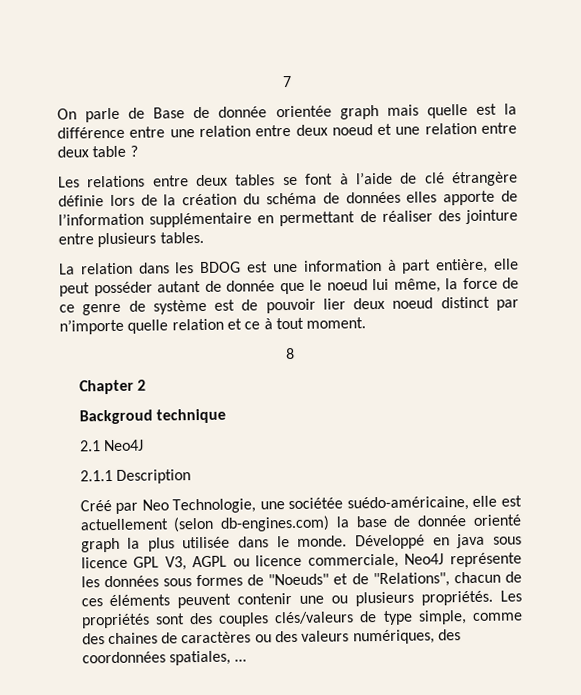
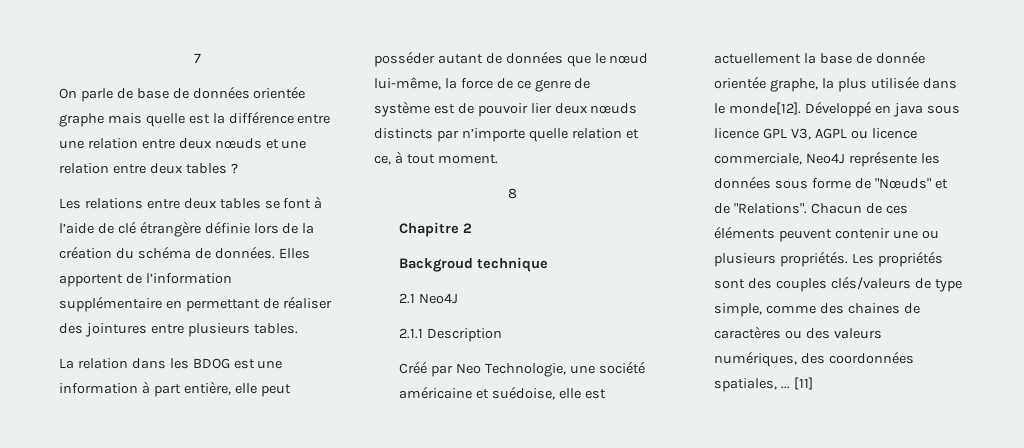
[153,105,379,120] Base de donnée orientée graph -> [136,86,306,99] [59,113,104,127] base de données orientée graphe
[331,124,373,136] noeud -> [214,138,262,149] nœuds
[92,145,127,158] table -> [185,163,227,174] tables
[345,190,496,206] données elles apporte -> [214,246,310,259] [59,274,123,287] données. Elles apportent
[465,209,519,225] jointure -> [84,323,147,337] jointures
[226,280,275,292] donnée -> [505,51,563,64] données
[326,278,441,293] noeud lui même, -> [609,53,649,64] [374,77,441,90] nœud lui-même,
[392,296,490,309] noeud distinct -> [590,103,638,114] [374,128,433,139] nœuds distincts
[244,321,261,330] ce -> [374,155,391,165] ce,
[78,379,134,395] Chapter -> [399,222,460,237] Chapitre
[288,496,469,512] sociétée suédo-américaine, -> [598,361,645,374] [399,386,555,400] société américaine et suédoise,
[173,515,331,533] (selon db-engines.com) -> (802, 58) none
[473,514,523,526] [80,537,120,553] orienté graph -> [714,76,818,92] orientée graphe,
[297,535,348,547] monde. -> [728,102,801,115] monde[12].
[195,571,501,588] formes de "Noeuds" et de "Relations", chacun -> [811,178,948,189] [714,203,862,214] forme de "Nœuds" et de "Relations". Chacun
(248, 660) none -> [793,377,813,390] [11]

